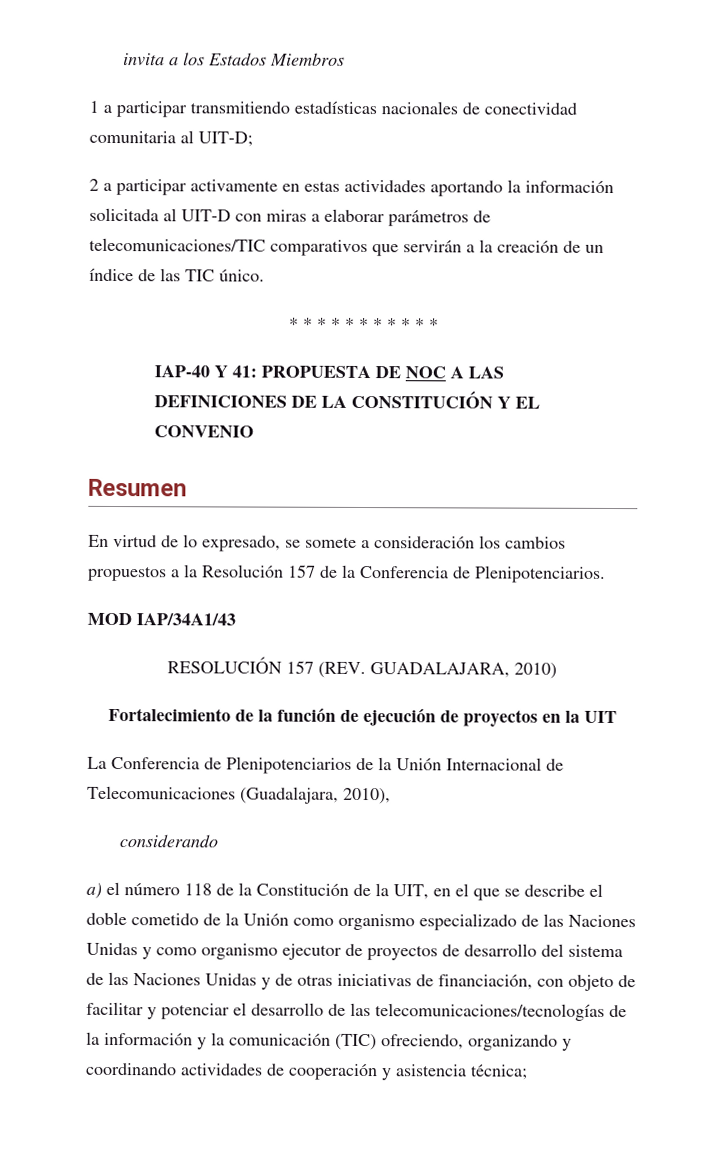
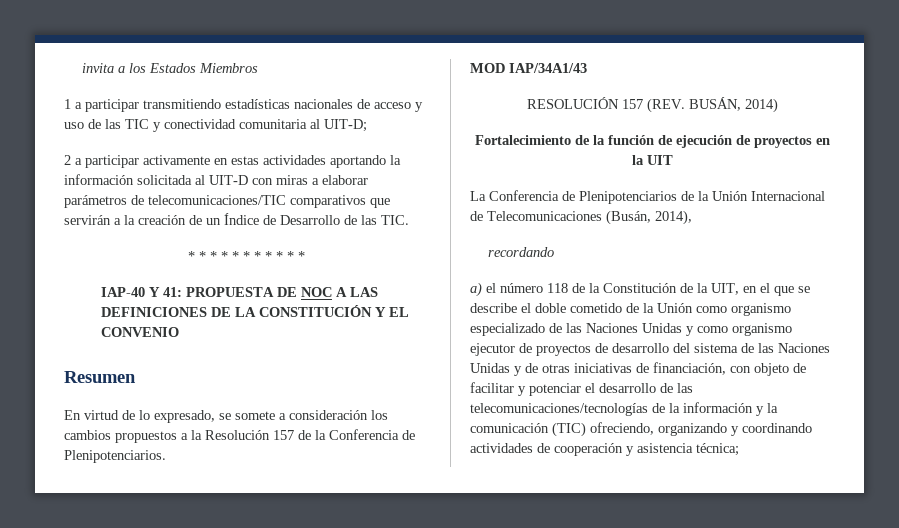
(480, 108) none -> [374,102,423,112] [64,119,161,132] acceso y uso de las TIC y
[89,267,265,282] índice de las TIC único. -> [224,213,409,225] Índice de Desarrollo de las TIC.
[370,662,557,679] GUADALAJARA, 2010) -> [689,97,778,113] BUSÁN, 2014)
[240,786,391,805] [118,834,218,848] (Guadalajara, 2010), // considerando -> [606,210,692,225] [488,247,555,257] (Busán, 2014), // recordando

